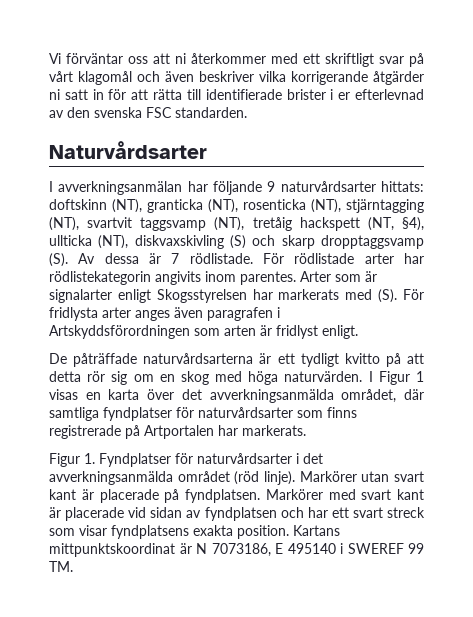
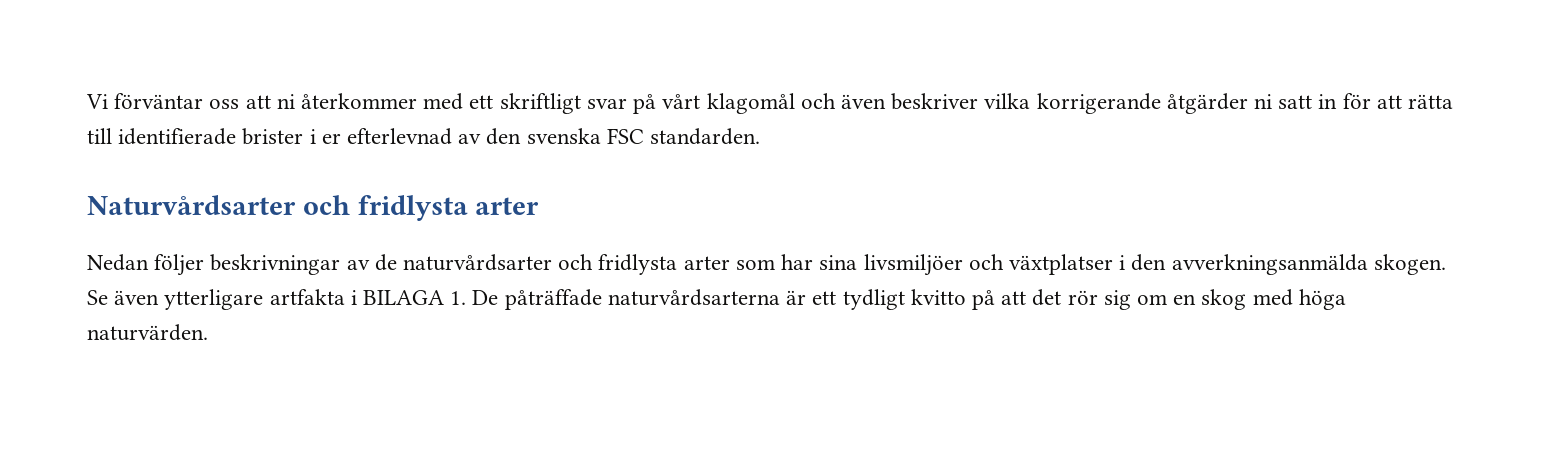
[49,181,425,195] [49,199,424,213] [49,217,424,231] [49,235,425,249] [49,253,424,267] [49,271,377,285] [49,289,424,303] [49,307,280,321] [49,325,358,339] // I avverkningsanmälan har följande 9 naturvårdsarter hittats: doftskinn (NT), granticka (NT), rosenticka (NT), stjärntagging (NT), svartvit taggsvamp (NT), tretåig hackspett (NT, §4), ullticka (NT), diskvaxskivling (S) och skarp dropptaggsvamp (S). Av dessa är 7 rödlistade. För rödlistade arter har rödlistekategorin angivits inom parentes. Arter som är signalarter enligt Skogsstyrelsen har markerats med (S). För fridlysta arter anges även paragrafen i Artskyddsförordningen som arten är fridlyst enligt. // -> [302,195,540,221] [87,254,1446,276] [87,289,467,310] och fridlysta arter // Nedan följer beskrivningar av de naturvårdsarter och fridlysta arter som har sina livsmiljöer och växtplatser i den avverkningsanmälda skogen. Se även ytterligare artfakta i BILAGA 1.
[49,371,81,382] detta -> [1032,289,1062,306] det
[368,371,425,385] [49,389,424,403] [49,407,357,421] [49,425,306,439] [49,453,323,467] [49,471,424,485] [49,489,424,503] [49,507,426,521] [49,525,340,539] [49,543,424,557] [49,561,73,572] I Figur 1 visas en karta över det avverkningsanmälda området, där samtliga fyndplatser för naturvårdsarter som finns registrerade på Artportalen har markerats. // Figur 1. Fyndplatser för naturvårdsarter i det avverkningsanmälda området (röd linje). Markörer utan svart kant är placerade på fyndplatsen. Markörer med svart kant är placerade vid sidan av fyndplatsen och har ett svart streck som visar fyndplatsens exakta position. Kartans mittpunktskoordinat är N 7073186, E 495140 i SWEREF 99 TM. -> (208, 332) none

